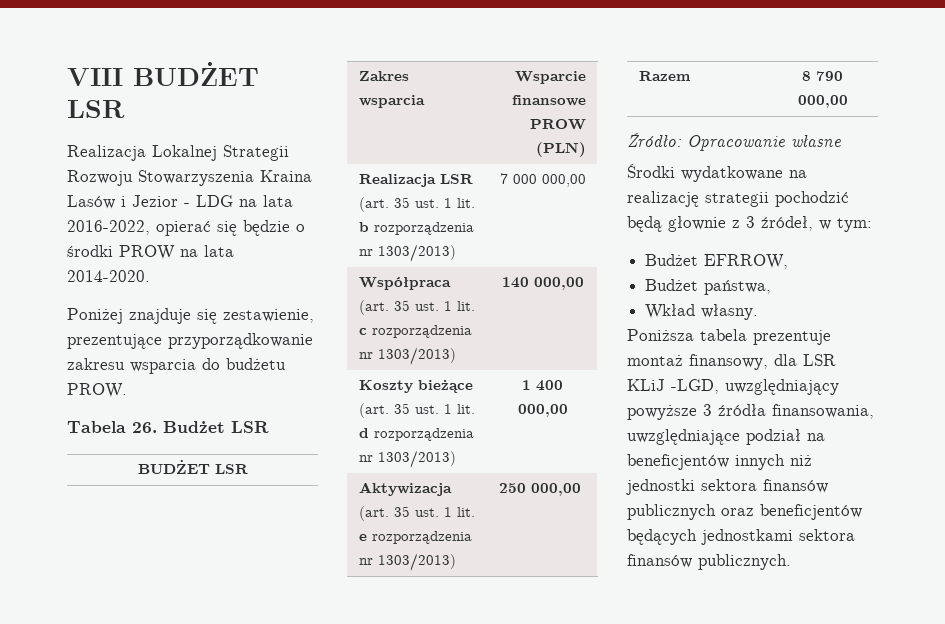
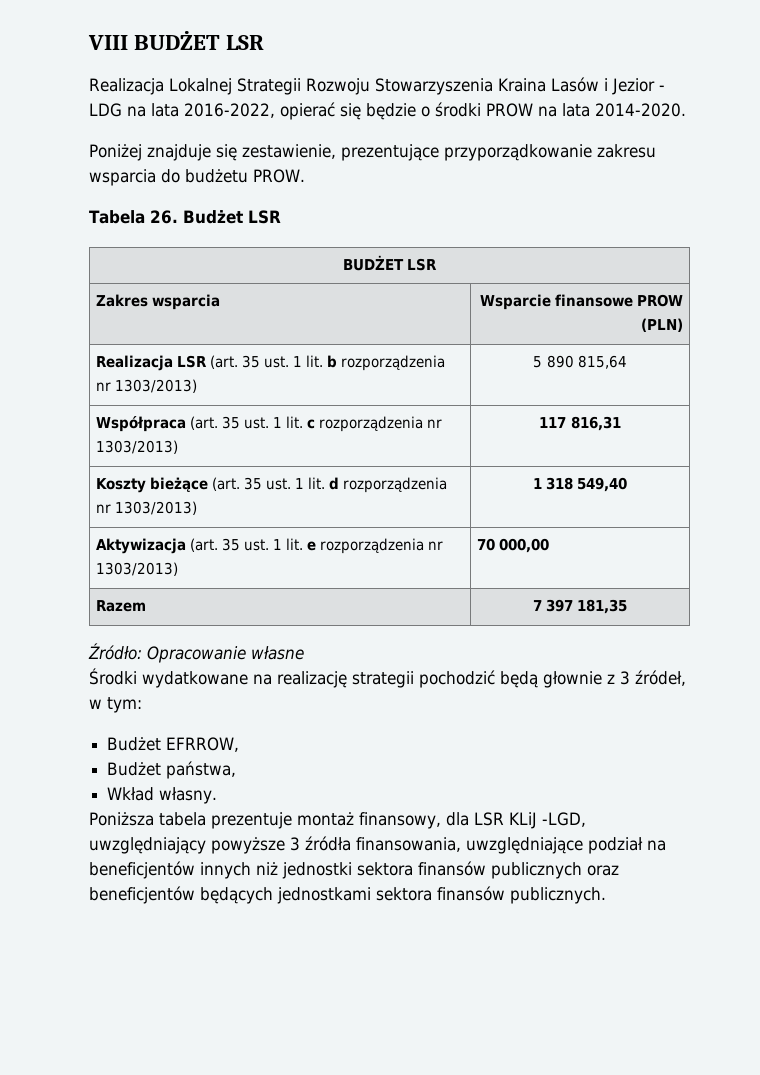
[499,173,586,187] 7 000 000,00 -> [533,355,627,369] 5 890 815,64
[501,277,584,290] 140 000,00 -> [539,416,621,431] 117 816,31
[536,380,563,391] [517,404,568,417] 400 000,00 -> [546,477,628,492] 318 549,40
[499,483,527,493] 250 -> [476,538,495,551] 70
[802,71,843,81] [797,95,848,108] 8 790 000,00 -> [532,599,628,614] 7 397 181,35

